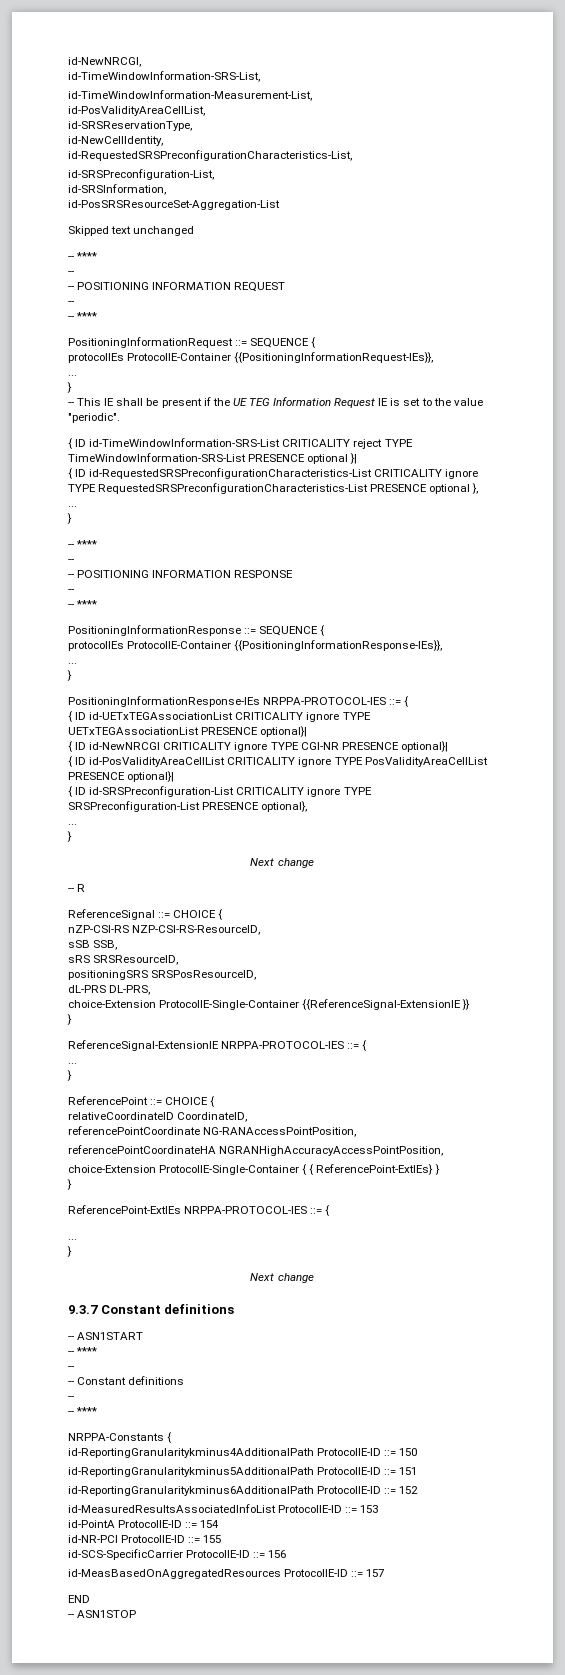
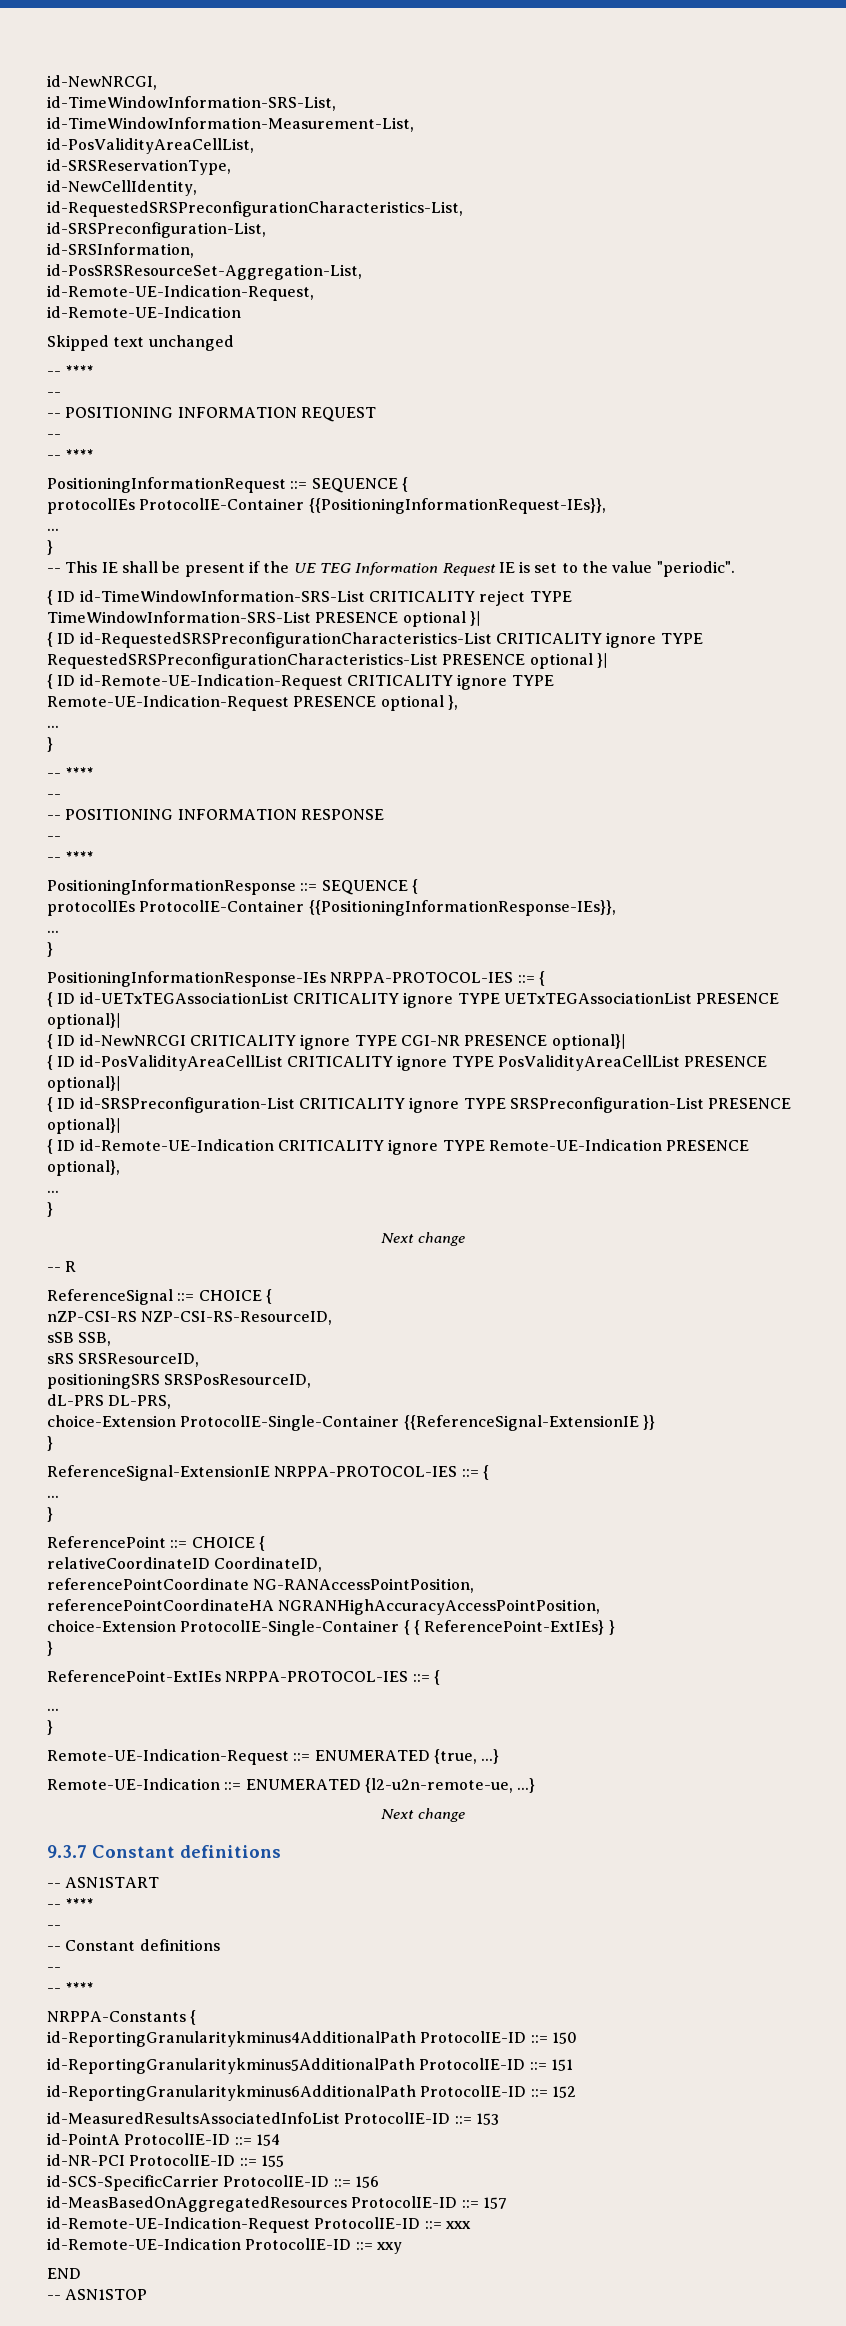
[68,200,280,210] id-PosSRSResourceSet-Aggregation-List -> [47,264,362,280] [47,285,314,301] [47,306,241,318] id-PosSRSResourceSet-Aggregation-List, // id-Remote-UE-Indication-Request, // id-Remote-UE-Indication
(471, 489) none -> [596,653,608,668] [47,674,554,690] [47,695,444,711] }| // { ID id-Remote-UE-Indication-Request CRITICALITY ignore TYPE Remote-UE-Indication-Request PRESENCE optional
(260, 806) none -> [47,1118,121,1134] [47,1139,750,1155] optional}| // { ID id-Remote-UE-Indication CRITICALITY ignore TYPE Remote-UE-Indication PRESENCE
(72, 1251) none -> [47,1749,500,1765] [47,1778,536,1793] // Remote-UE-Indication-Request ::= ENUMERATED {true, ...} // Remote-UE-Indication ::= ENUMERATED {l2-u2n-remote-ue, ...}
(385, 1573) none -> [47,2217,471,2233] [47,2238,402,2254] // id-Remote-UE-Indication-Request ProtocolIE-ID ::= xxx // id-Remote-UE-Indication ProtocolIE-ID ::= xxy

